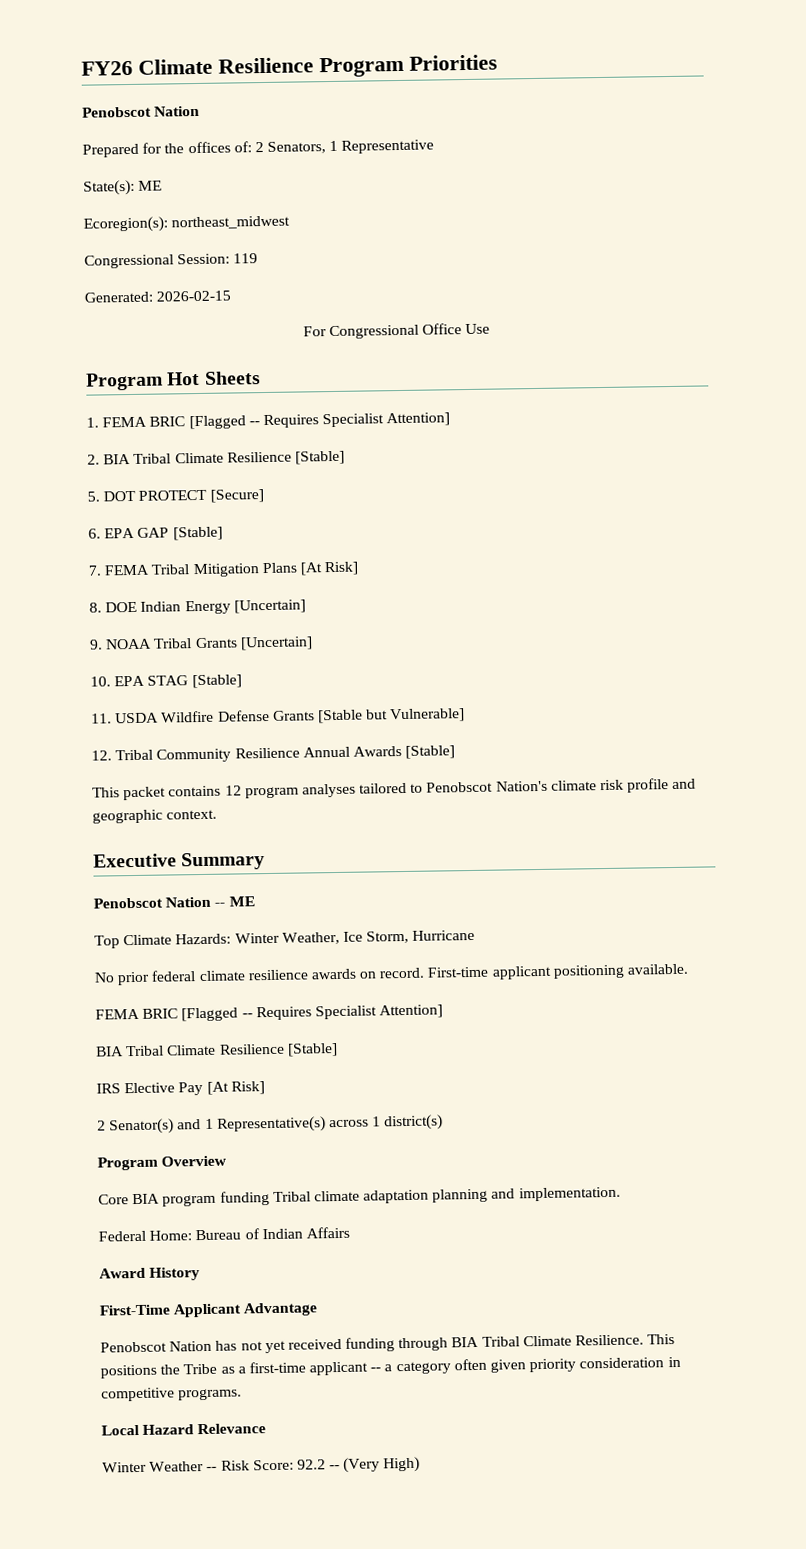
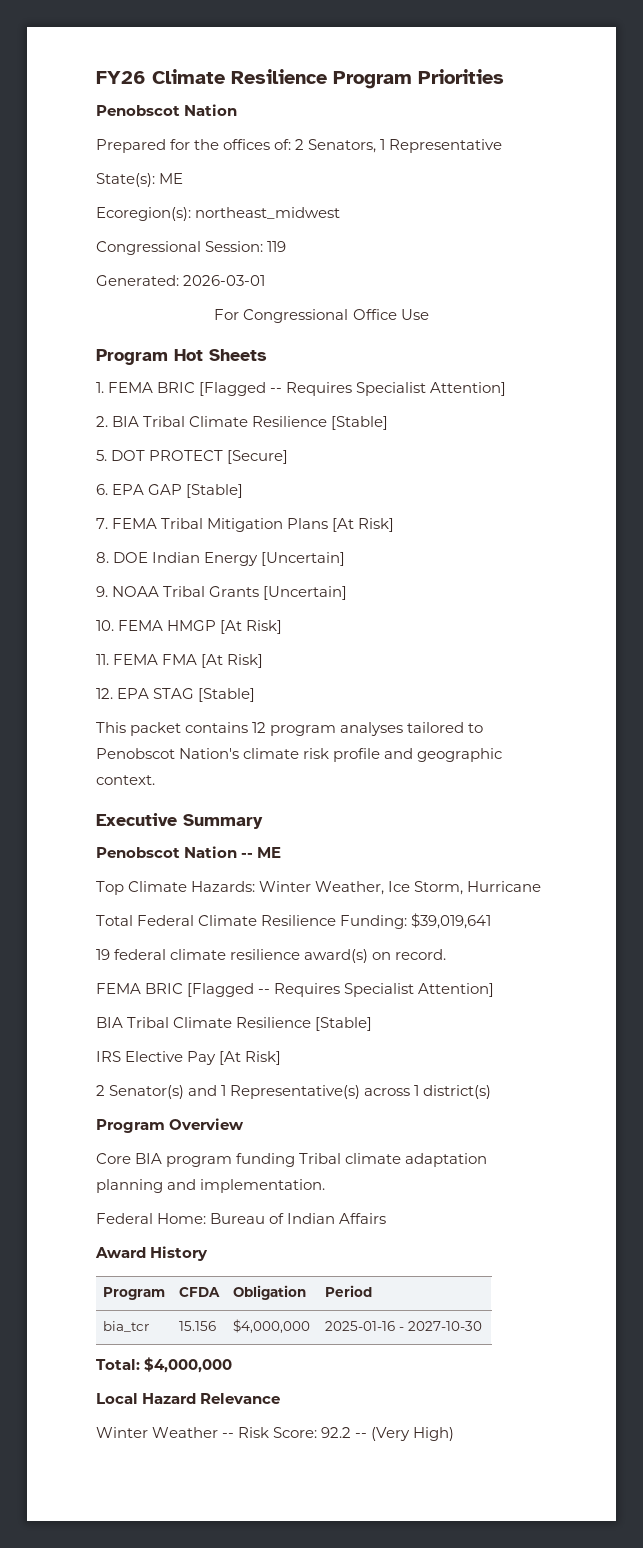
[156,290,232,302] 2026-02-15 -> [183,275,266,286] 2026-03-01
[114,674,242,689] [91,708,466,724] [91,746,402,763] EPA STAG [Stable] // 11. USDA Wildfire Defense Grants [Stable but Vulnerable] // 12. Tribal Community Resilience Annual Awards -> [118,620,283,634] [96,654,264,668] [96,688,195,699] FEMA HMGP [At Risk] // 11. FEMA FMA [At Risk] // 12. EPA STAG
[94,971,151,986] No prior -> [96,913,492,929] [96,949,110,960] Total Federal Climate Resilience Funding: $39,019,641 // 19
[310,968,357,980] awards -> [304,949,369,963] award(s)
[427,963,689,980] First-time applicant positioning available. -> (447, 954) none
[99,1302,319,1318] [100,1334,676,1354] [100,1356,681,1379] [101,1387,243,1402] // First-Time Applicant Advantage // Penobscot Nation has not yet received funding through BIA Tribal Climate Resilience. This positions the Tribe as a first-time applicant -- a category often given priority consideration in competitive programs. -> [102,1287,165,1300] [178,1287,220,1297] [232,1285,306,1300] [324,1285,372,1297] [102,1321,149,1332] [178,1321,216,1331] [232,1319,310,1333] [324,1321,482,1331] [96,1357,233,1373] // Program | CFDA | Obligation | Period // bia_tcr | 15.156 | $4,000,000 | 2025-01-16 - 2027-10-30 // Total: $4,000,000

